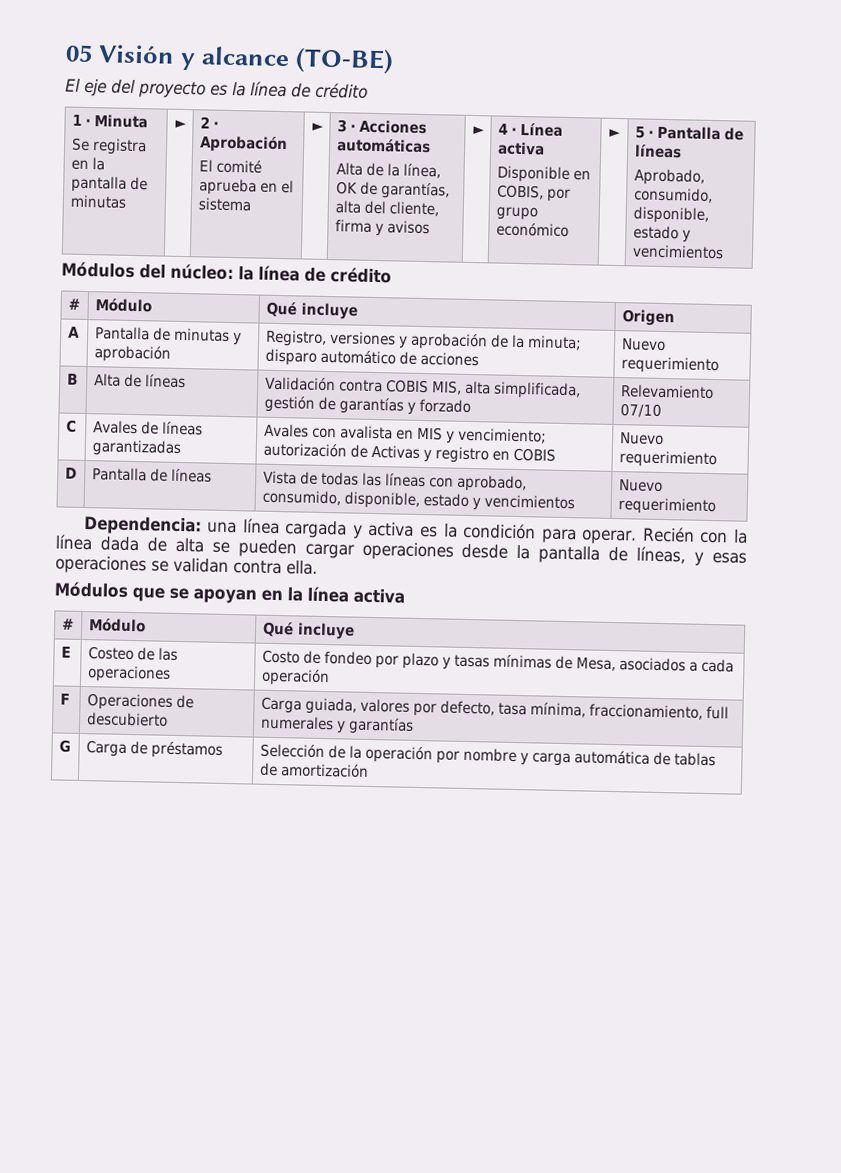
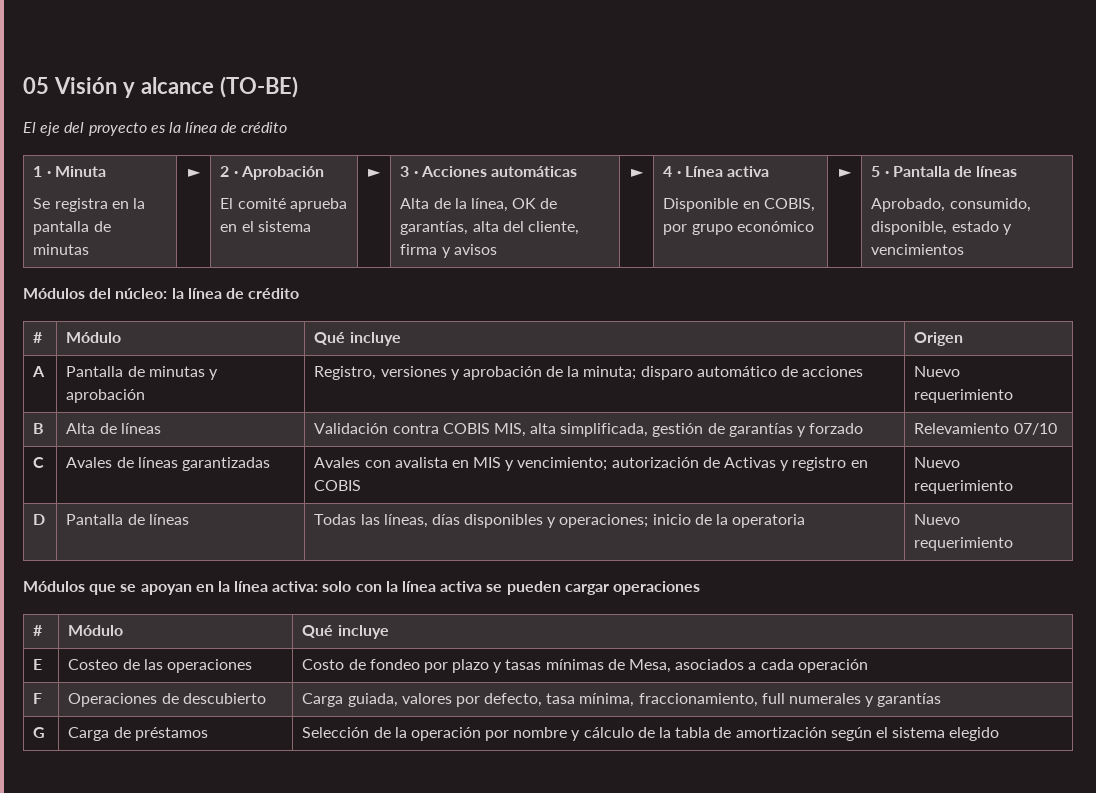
[262,470,527,493] [261,489,575,511] [618,479,663,492] [617,497,716,516] [83,515,749,545] [55,534,748,566] [55,555,318,575] Vista de todas las líneas con aprobado, consumido, disponible, estado y vencimientos | Nuevo requerimiento // Dependencia: una línea cargada y activa es la condición para operar. Recién con la línea dada de alta se pueden cargar operaciones desde la pantalla de líneas, y esas operaciones se validan contra ella. -> [314,514,806,528] [914,514,961,525] [914,537,1014,551] Todas las líneas, días disponibles y operaciones; inicio de la operatoria | Nuevo requerimiento
[353,588,405,604] activa -> [272,581,700,595] activa: solo con la línea activa se pueden cargar operaciones
[531,750,717,767] [259,762,369,778] carga automática de tablas de amortización -> [583,727,1000,741] cálculo de la tabla de amortización según el sistema elegido

